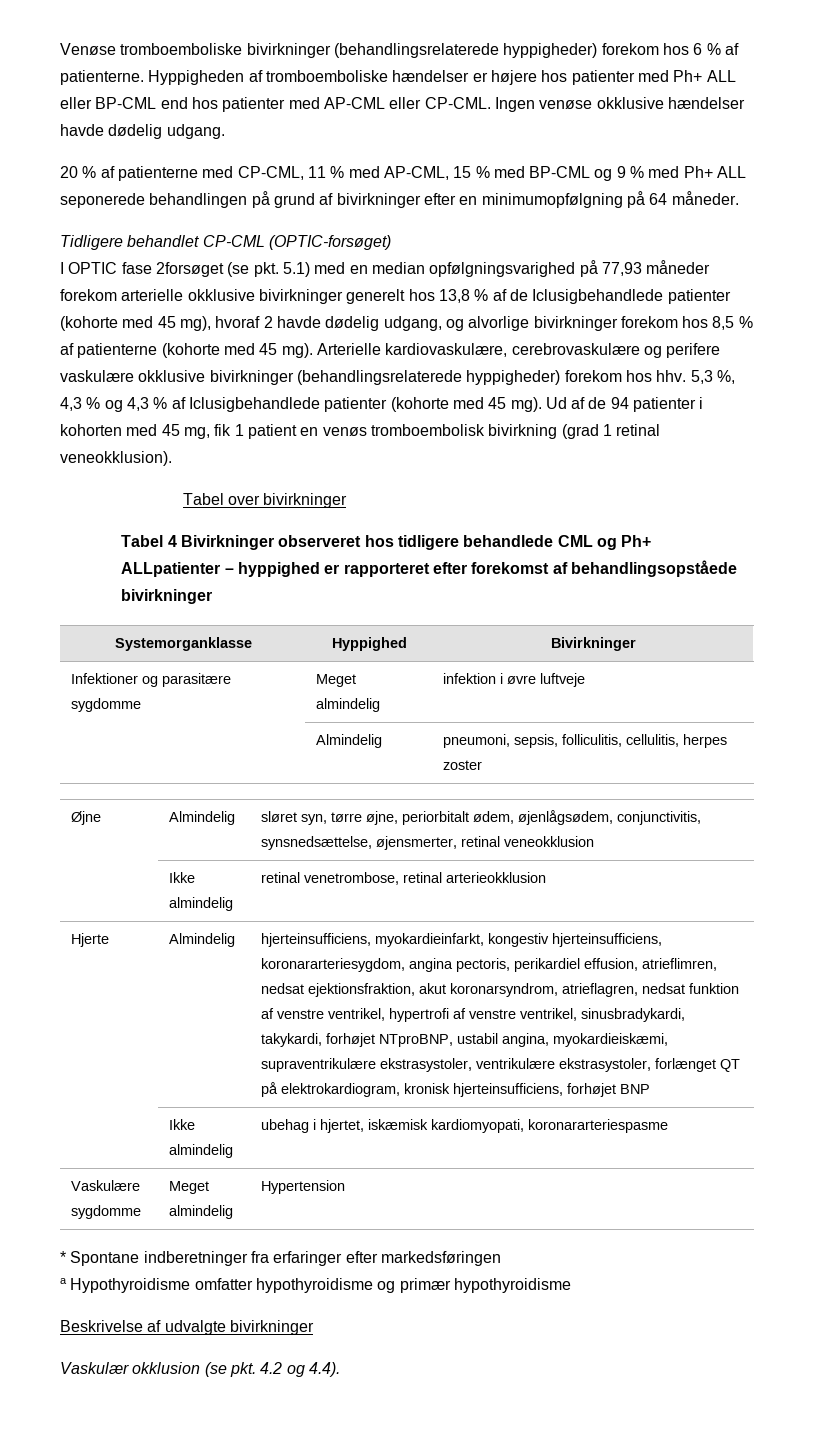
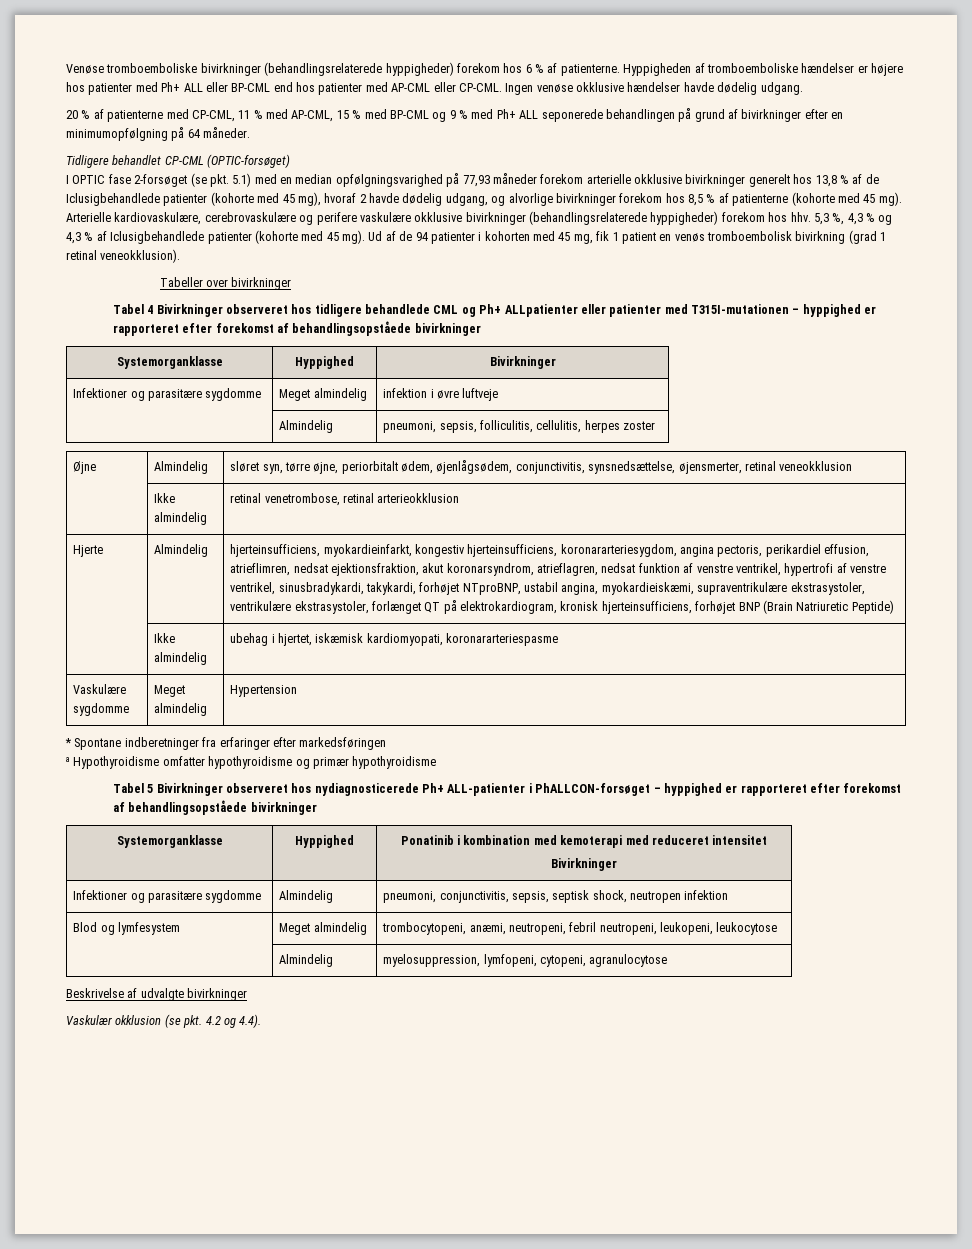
[155,262,224,277] 2forsøget -> [134,174,188,187] 2-forsøget
[182,493,224,505] Tabel -> [159,277,203,287] Tabeller
(221, 569) none -> [580,304,790,317] eller patienter med T315I-mutationen
(650, 1089) none -> [762,600,894,614] (Brain Natriuretic Peptide)
(571, 1285) none -> [112,783,902,796] [112,800,317,815] [116,835,223,848] [295,835,354,848] [400,835,768,848] [551,858,617,871] [73,890,262,903] [279,890,334,903] [383,890,729,903] [73,922,180,935] [279,922,367,935] [382,922,778,935] [279,954,334,967] [383,954,668,967] // Tabel 5 Bivirkninger observeret hos nydiagnosticerede Ph+ ALL-patienter i PhALLCON-forsøget – hyppighed er rapporteret efter forekomst af behandlingsopståede bivirkninger // Systemorganklasse | Hyppighed | Ponatinib i kombination med kemoterapi med reduceret intensitet // Bivirkninger // Infektioner og parasitære sygdomme | Almindelig | pneumoni, conjunctivitis, sepsis, septisk shock, neutropen infektion // Blod og lymfesystem | Meget almindelig | trombocytopeni, anæmi, neutropeni, febril neutropeni, leukopeni, leukocytose // | Almindelig | myelosuppression, lymfopeni, cytopeni, agranulocytose

